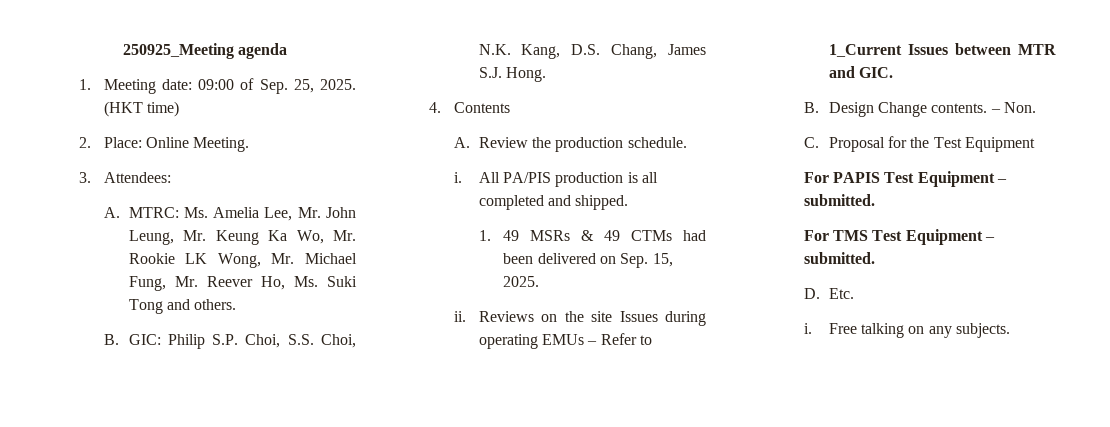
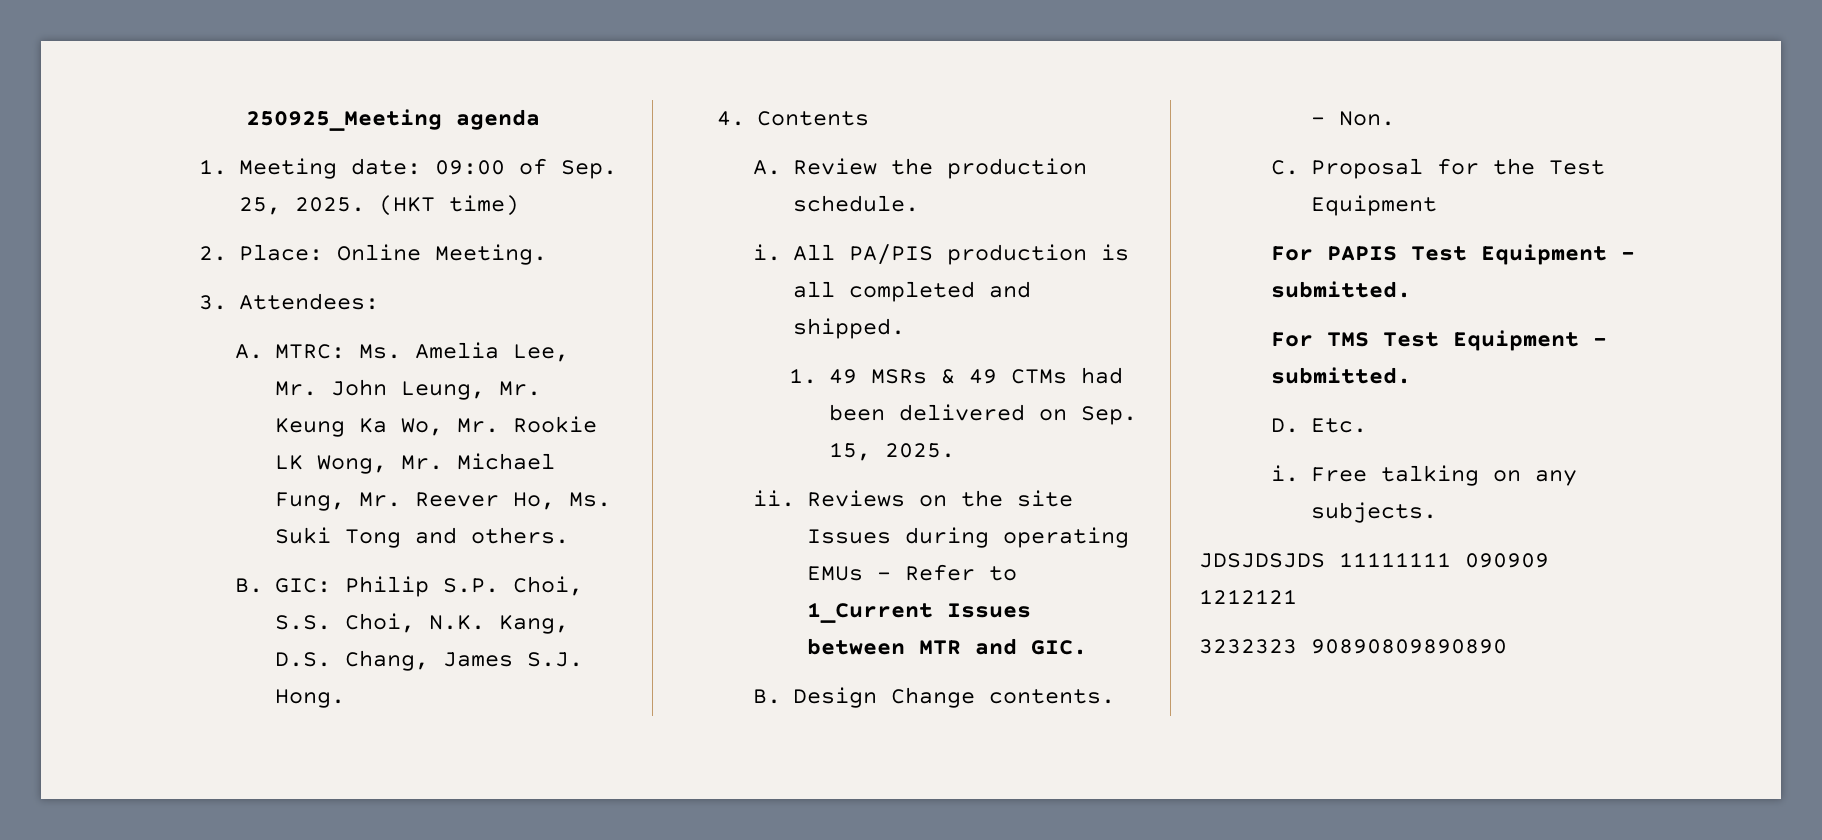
(1010, 330) none -> [1199,552,1549,568] [1199,589,1297,604] [1199,639,1507,654] // JDSJDSJDS 11111111 090909 1212121 // 3232323 90890809890890

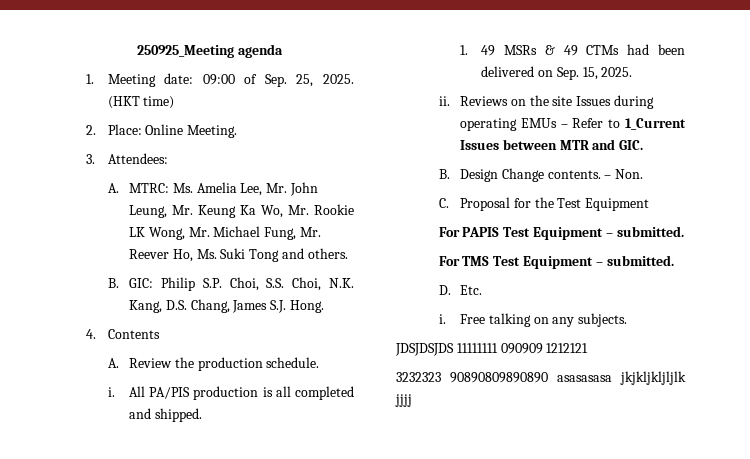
(1507, 646) none -> [557,371,686,385] [395,394,412,407] asasasasa jkjkljkljljlk jjjj

